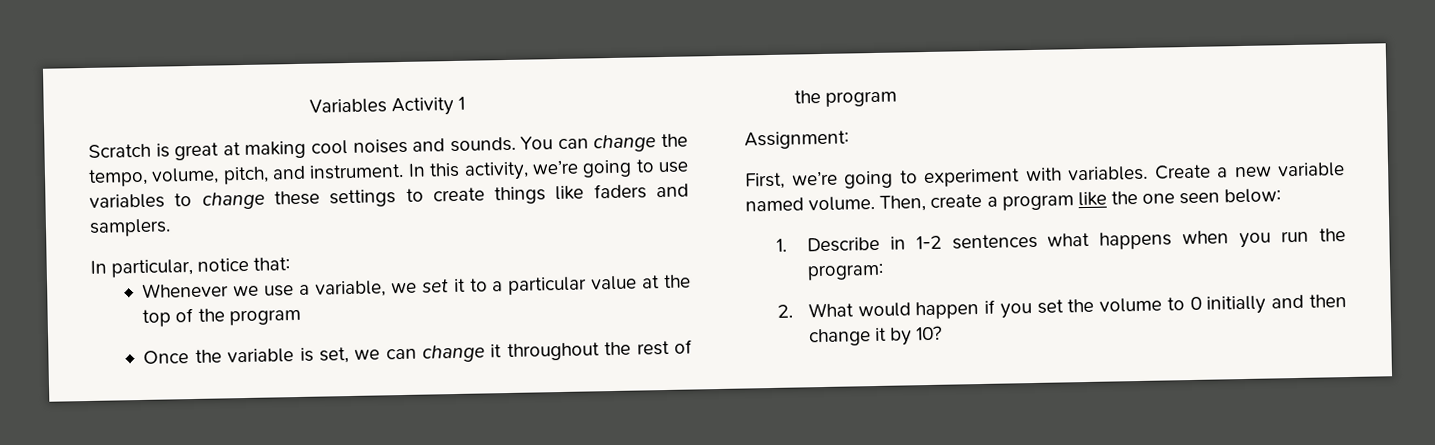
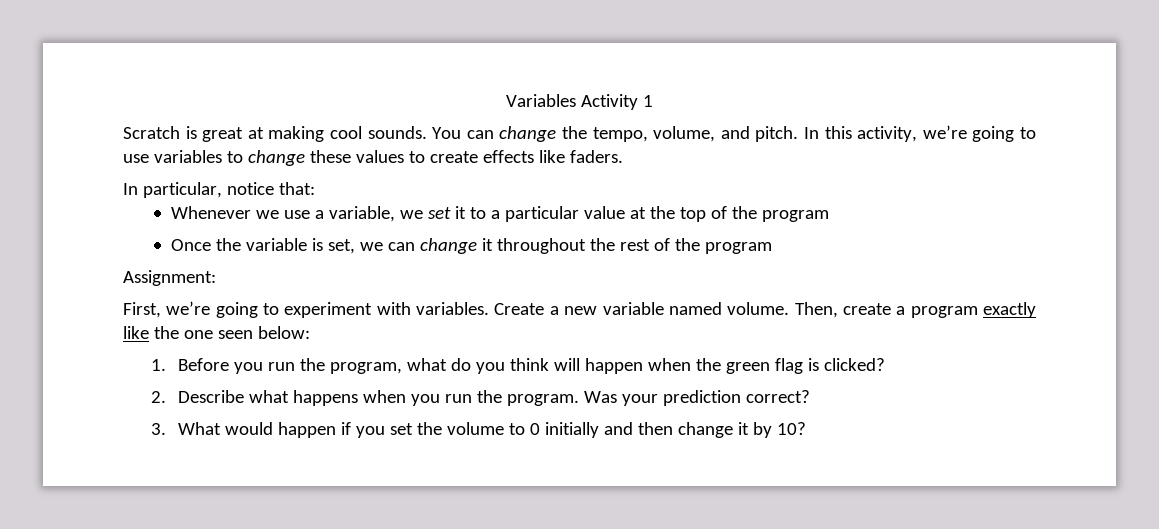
[352,138,446,154] noises and -> (362, 132) none
[222,163,405,185] pitch, and instrument. -> [720,126,799,142] and pitch.
[329,189,397,208] settings -> [355,150,404,163] values
[494,183,689,205] [89,218,171,237] things like faders and samplers. -> [482,150,623,163] effects like faders.
(1074, 202) none -> [983,302,1037,318] exactly
[806,233,1038,253] Describe in 1-2 sentences -> [178,358,886,374] [150,390,245,403] Before you run the program, what do you think will happen when the green flag is clicked? // 2. Describe
[806,262,884,281] [777,304,794,318] program: // 2. -> [507,390,811,406] [150,423,166,435] program. Was your prediction correct? // 3.

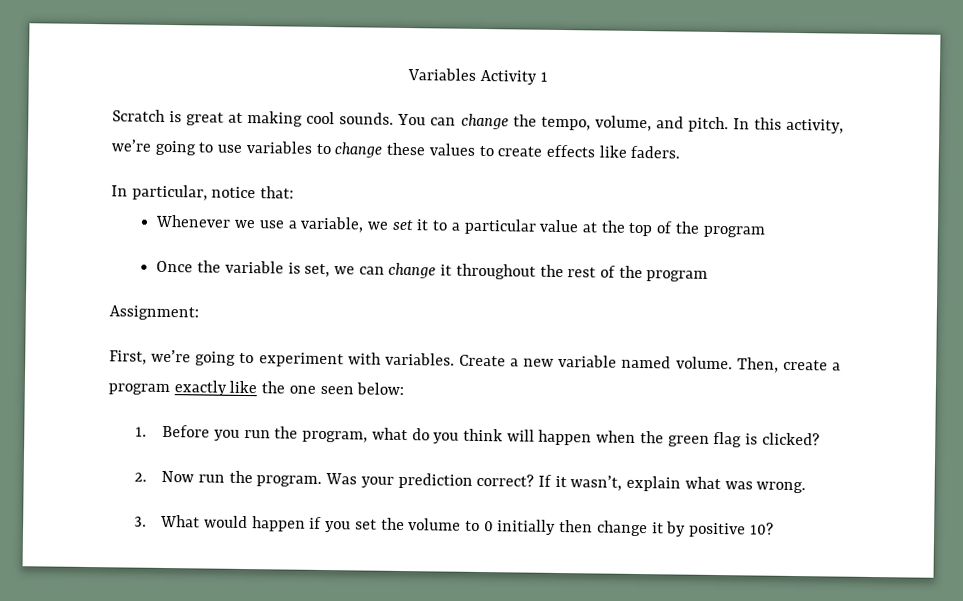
[178,390,441,406] Describe what happens when you -> [161,470,195,483] Now
(811, 396) none -> [537,474,807,494] If it wasn’t, explain what was wrong.
[604,422,634,435] and -> (557, 527) none
(773, 430) none -> [689,522,747,538] positive

